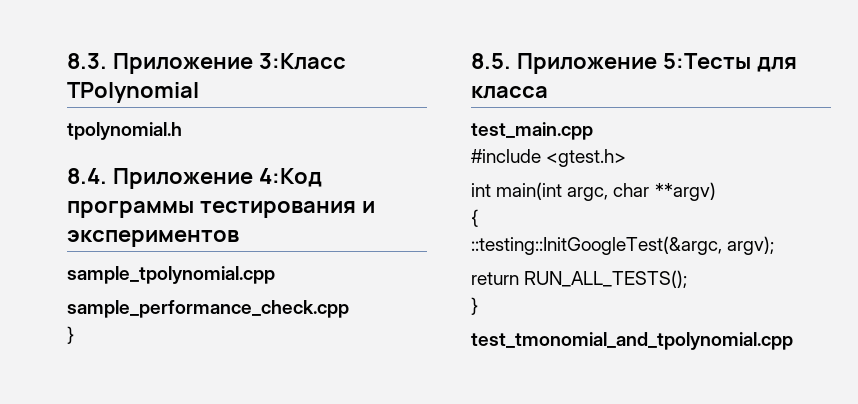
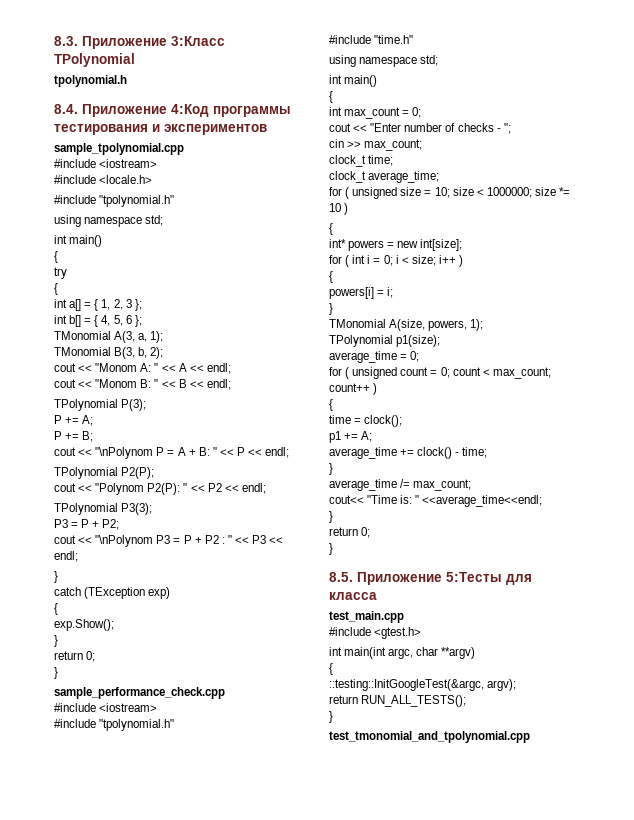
[67,300,349,318] sample_performance_check.cpp -> [54,159,158,168] [54,175,153,184] [54,195,175,207] [54,215,164,227] [54,235,103,247] [54,251,58,263] [54,267,67,279] [54,283,58,295] [54,299,142,311] [54,315,142,327] [54,331,164,343] [54,347,164,359] [54,363,231,374] [54,379,231,390] [54,399,147,411] [54,415,94,426] [54,431,94,442] [54,447,290,459] [54,467,155,479] [54,483,266,495] [54,503,153,515] [54,519,120,530] [54,535,284,547] [54,551,78,562] [54,571,58,583] [54,587,171,599] [54,603,58,615] [54,619,114,631] [54,635,58,647] [54,651,96,662] [54,667,58,679] [54,687,225,699] [54,703,158,712] [54,719,175,731] [329,35,414,44] [329,55,439,67] [329,75,378,87] [329,91,333,103] [329,107,422,119] [329,123,511,134] [329,139,423,151] [329,155,394,167] [329,171,440,183] [329,187,571,199] [329,203,349,215] [329,223,333,235] [329,239,463,251] [329,255,464,267] [329,271,333,283] [329,287,394,299] [329,303,333,315] [329,319,484,331] [329,335,441,347] [329,351,420,363] [329,367,551,379] [329,383,378,395] [329,399,333,411] [329,415,403,427] [329,431,373,443] [329,447,488,459] [329,463,333,475] [329,479,472,491] [329,495,543,507] [329,511,333,523] [329,527,371,538] #include <iostream> // #include <locale.h> // #include "tpolynomial.h" // using namespace std; // int main() // { // try // { // int a[] = { 1, 2, 3 }; // int b[] = { 4, 5, 6 }; // TMonomial A(3, a, 1); // TMonomial B(3, b, 2); // cout << "Monom A: " << A << endl; // cout << "Monom B: " << B << endl; // TPolynomial P(3); // P += A; // P += B; // cout << "\nPolynom P = A + B: " << P << endl; // TPolynomial P2(P); // cout << "Polynom P2(P): " << P2 << endl; // TPolynomial P3(3); // P3 = P + P2; // cout << "\nPolynom P3 = P + P2 : " << P3 << endl; // } // catch (TException exp) // { // exp.Show(); // } // return 0; // } // sample_performance_check.cpp // #include <iostream> // #include "tpolynomial.h" // #include "time.h" // using namespace std; // int main() // { // int max_count = 0; // cout << "Enter number of checks - "; // cin >> max_count; // clock_t time; // clock_t average_time; // for ( unsigned size = 10; size < 1000000; size *= 10 ) // { // int* powers = new int[size]; // for ( int i = 0; i < size; i++ ) // { // powers[i] = i; // } // TMonomial A(size, powers, 1); // TPolynomial p1(size); // average_time = 0; // for ( unsigned count = 0; count < max_count; count++ ) // { // time = clock(); // p1 += A; // average_time += clock() - time; // } // average_time /= max_count; // cout<< "Time is: " <<average_time<<endl; // } // return 0;

